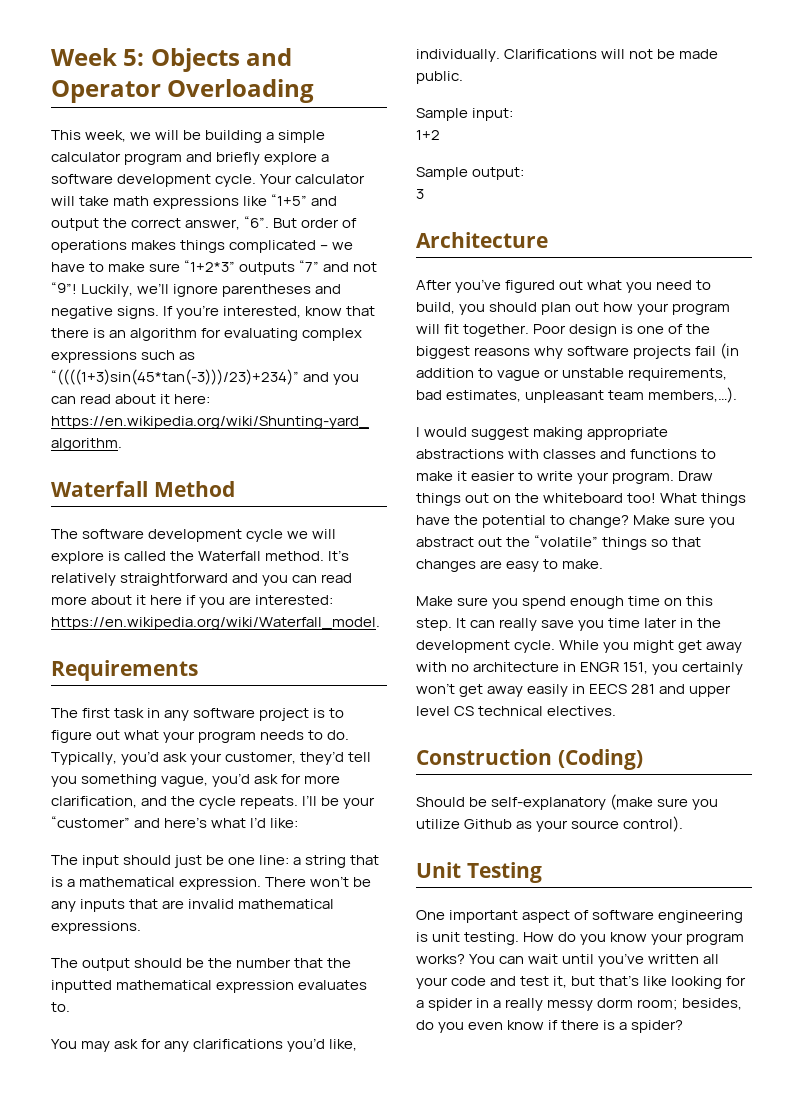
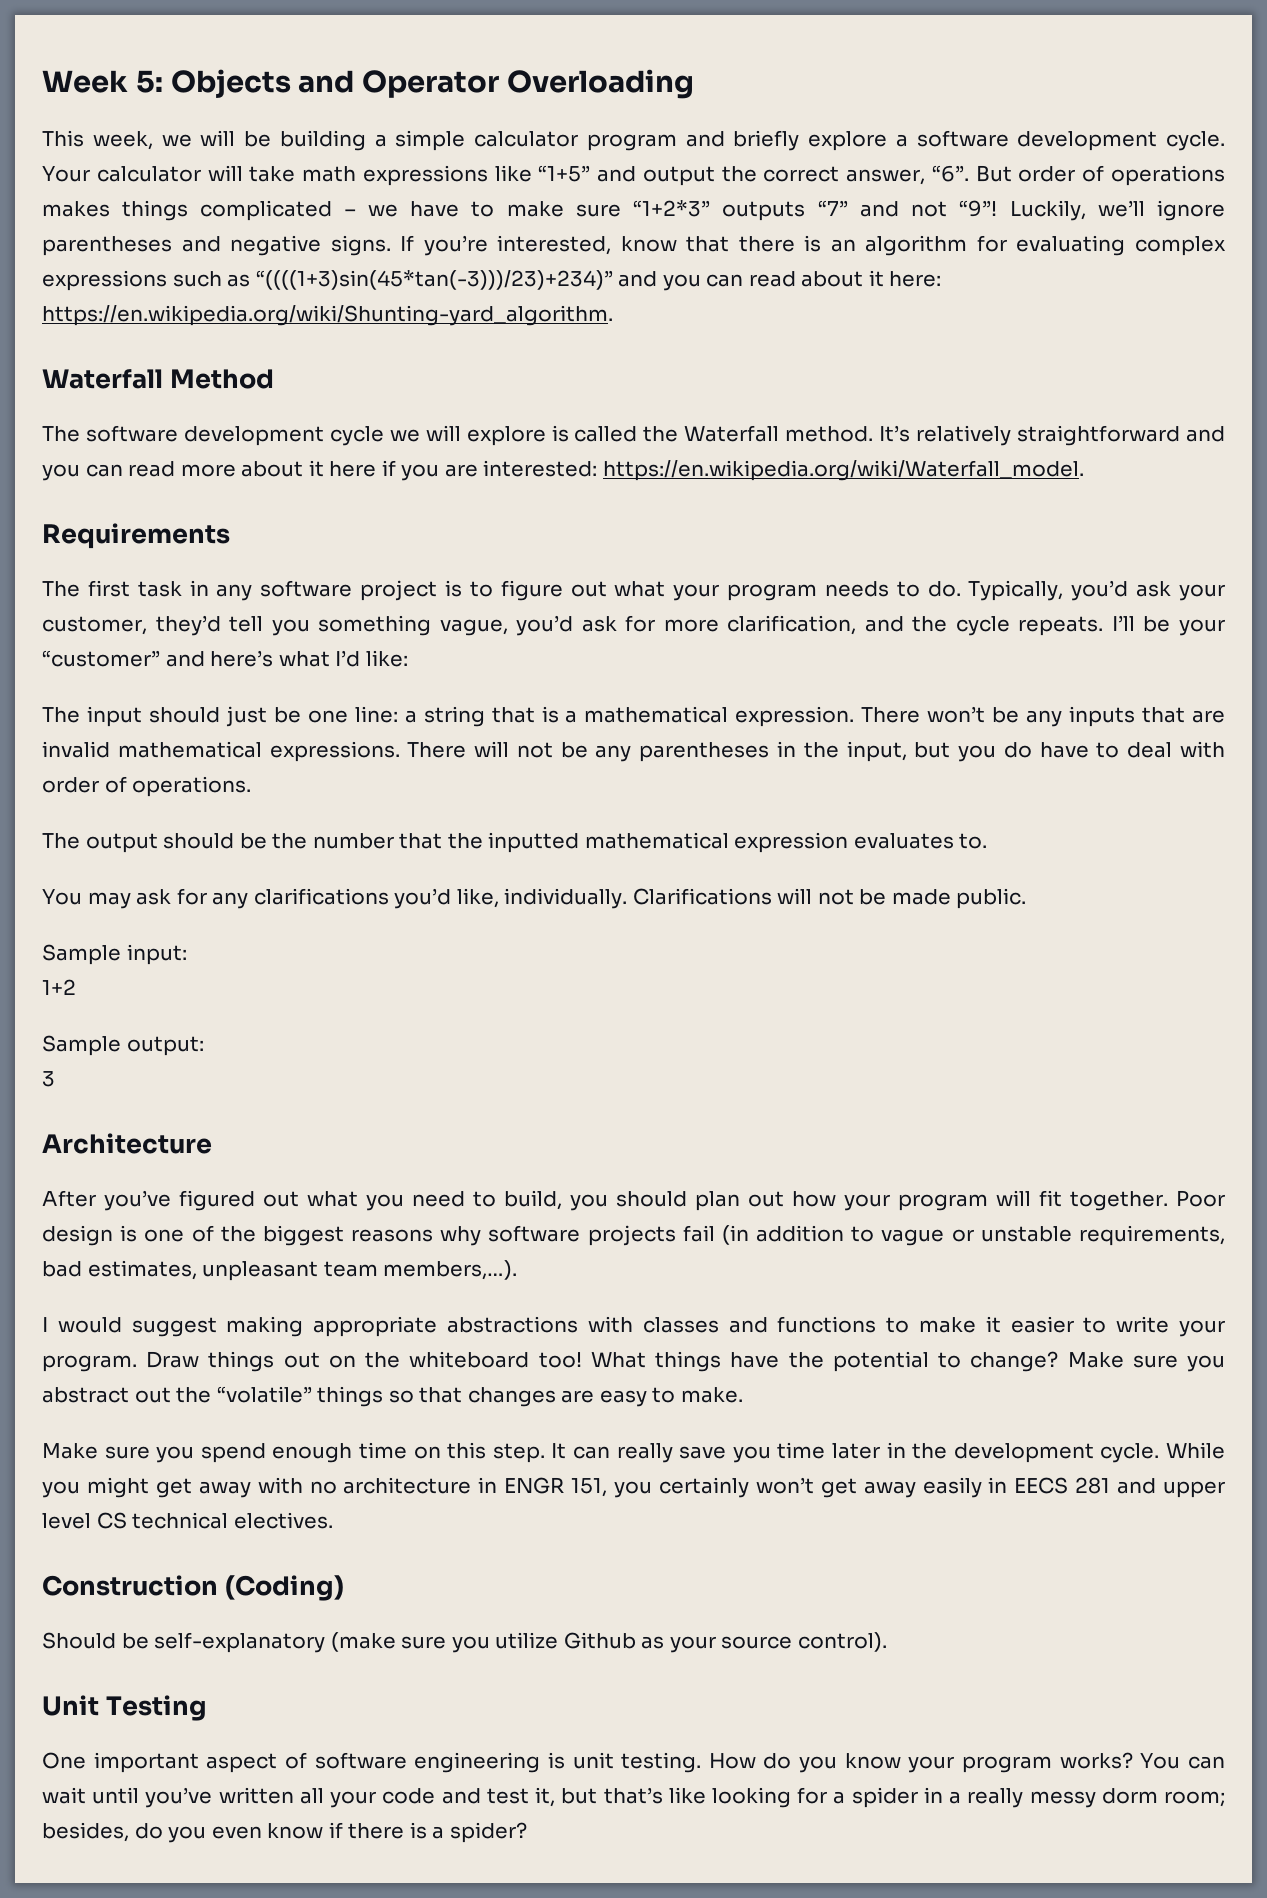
(141, 927) none -> [407,741,1226,762] [42,776,252,797] There will not be any parentheses in the input, but you do have to deal with order of operations.

